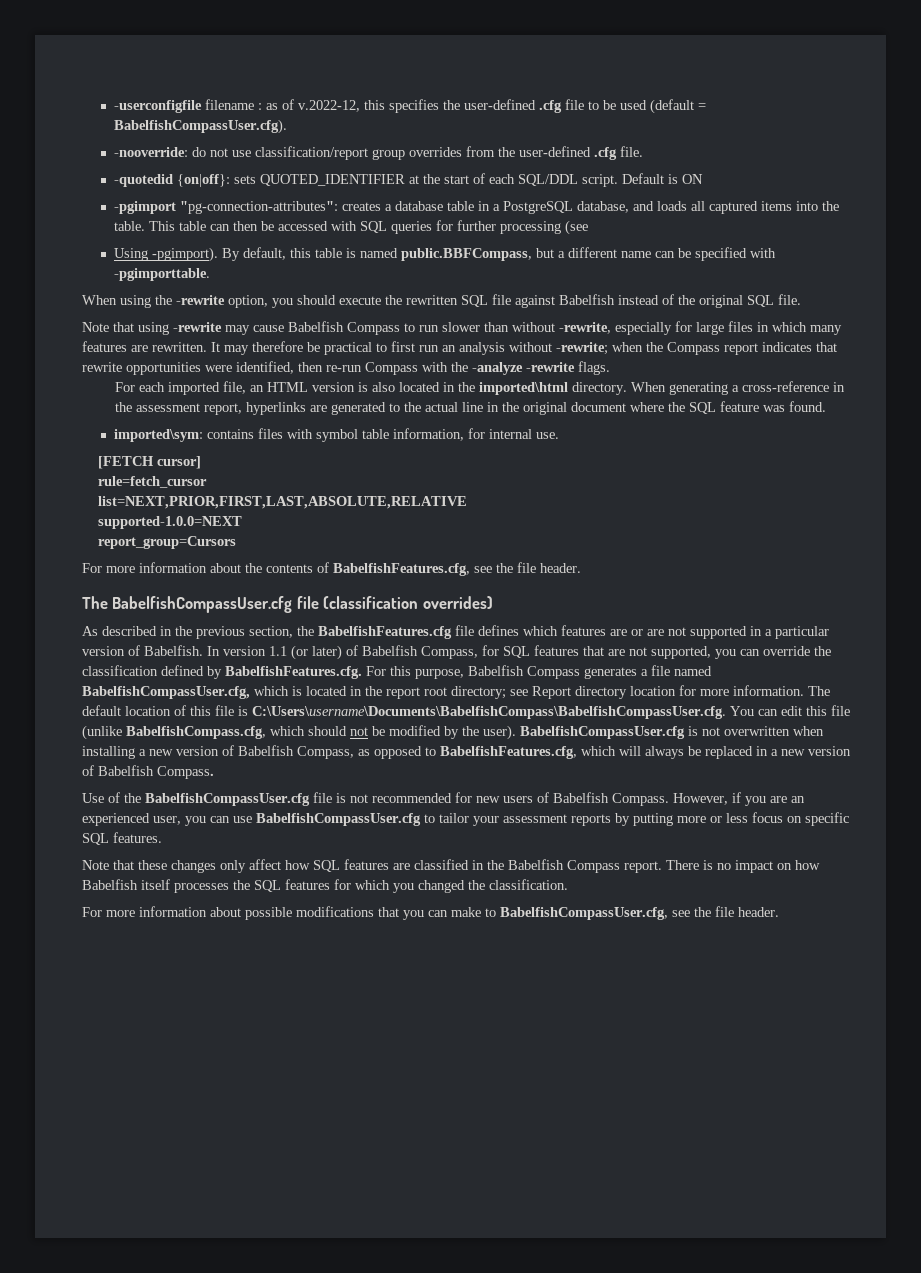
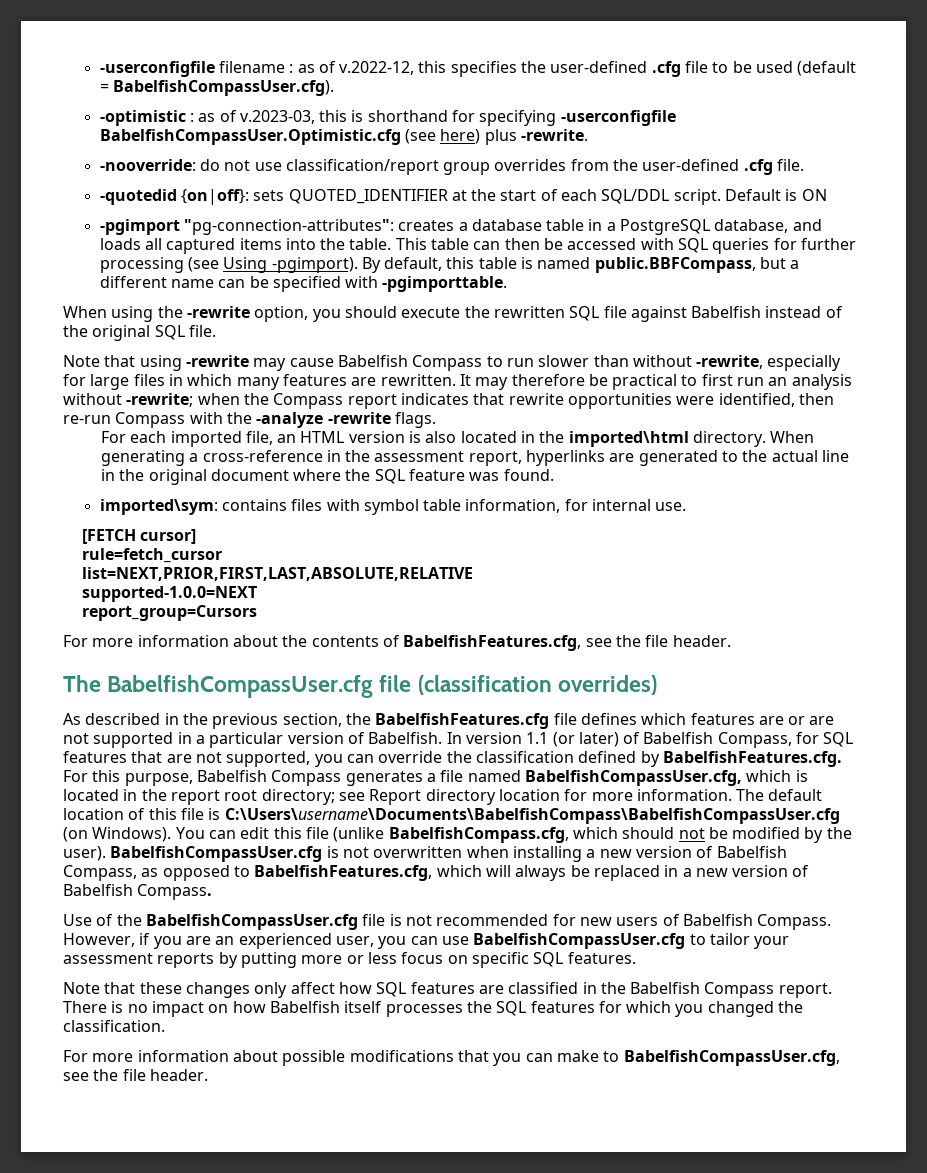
(288, 126) none -> [99,110,676,126] [99,129,588,145] // -optimistic : as of v.2023-03, this is shorthand for specifying -userconfigfile BabelfishCompassUser.Optimistic.cfg (see here) plus -rewrite.
(589, 227) // -> (219, 264) none
[252,706,726,719] C:\Users\username\Documents\BabelfishCompass\BabelfishCompassUser.cfg. -> [224,808,840,824] [63,827,172,842] C:\Users\username\Documents\BabelfishCompass\BabelfishCompassUser.cfg (on Windows).

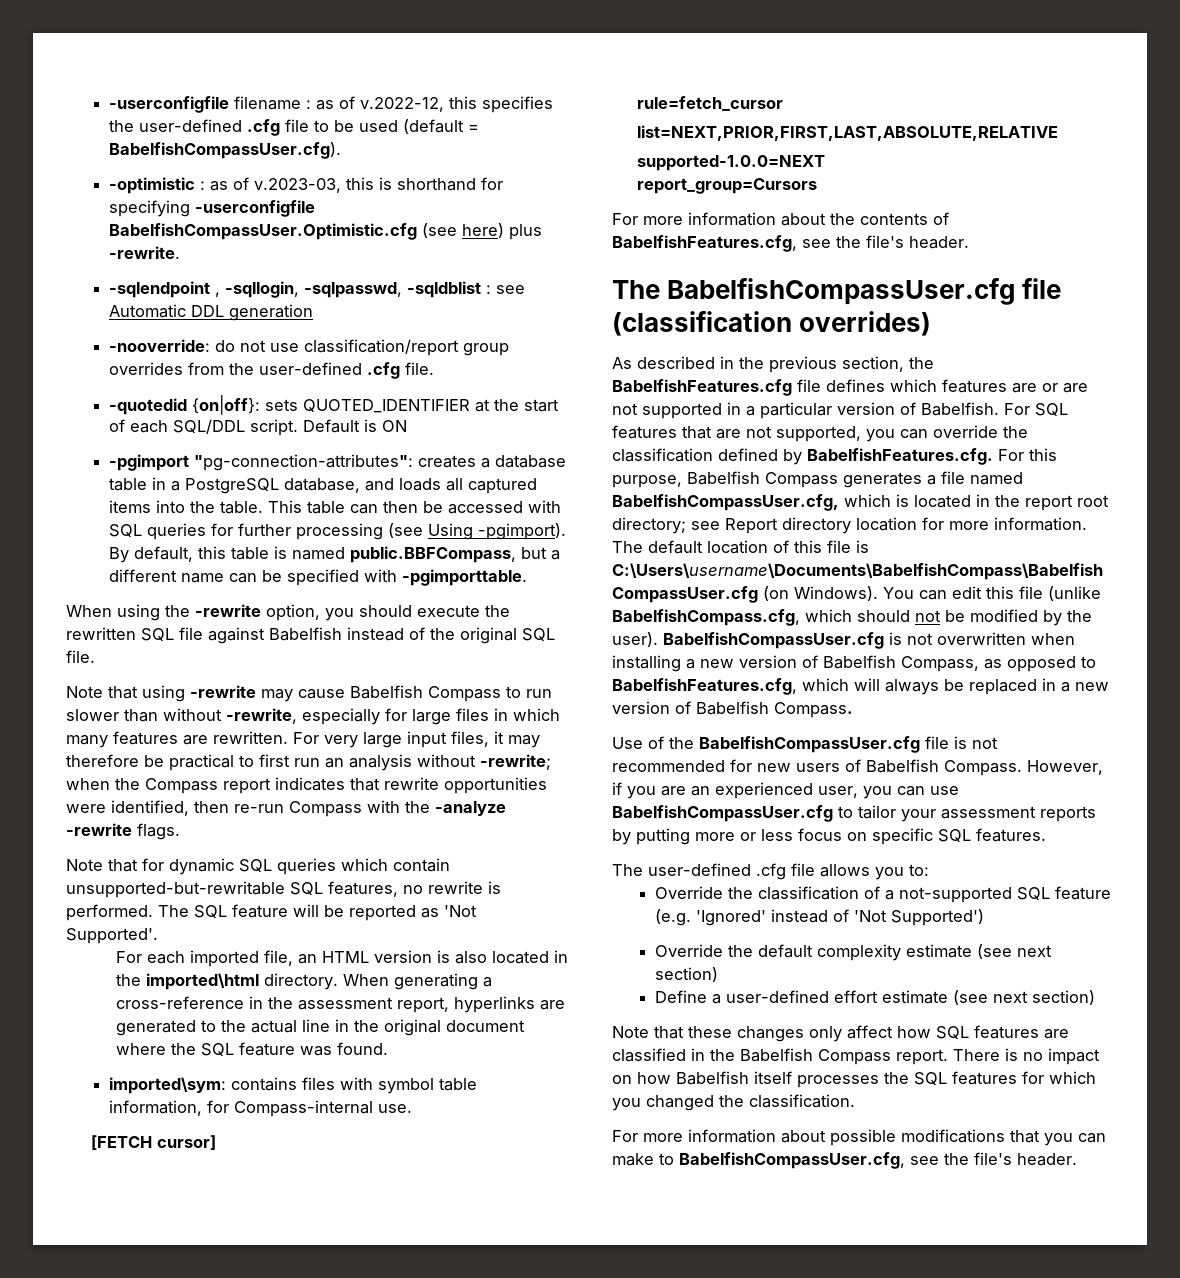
(588, 135) none -> [109,281,526,298] [109,304,314,321] // -sqlendpoint , -sqllogin, -sqlpasswd, -sqldblist : see Automatic DDL generation
[459,374,471,386] It -> [293,731,504,748] For very large input files, it
(436, 420) none -> [66,858,450,875] [66,881,501,898] [66,904,477,921] [66,928,158,944] // Note that for dynamic SQL queries which contain unsupported-but-rewritable SQL features, no rewrite is performed. The SQL feature will be reported as 'Not Supported'.
[592,499,652,511] internal -> [234,1100,374,1117] Compass-internal
[645,635,669,647] file -> [866,235,904,248] file's
[446,732,820,748] In version 1.1 (or later) of Babelfish Compass, for -> [1004,403,1030,415] For
(636, 958) none -> [612,863,929,880] [655,886,1112,903] [655,909,985,926] [655,944,1053,961] [655,967,719,982] [655,990,1096,1005] // The user-defined .cfg file allows you to: // Override the classification of a not-supported SQL feature (e.g. 'Ignored' instead of 'Not Supported') // Override the default complexity estimate (see next section) // Define a user-defined effort estimate (see next section)
[122,1069,146,1081] file -> [974,1152,1012,1165] file's

